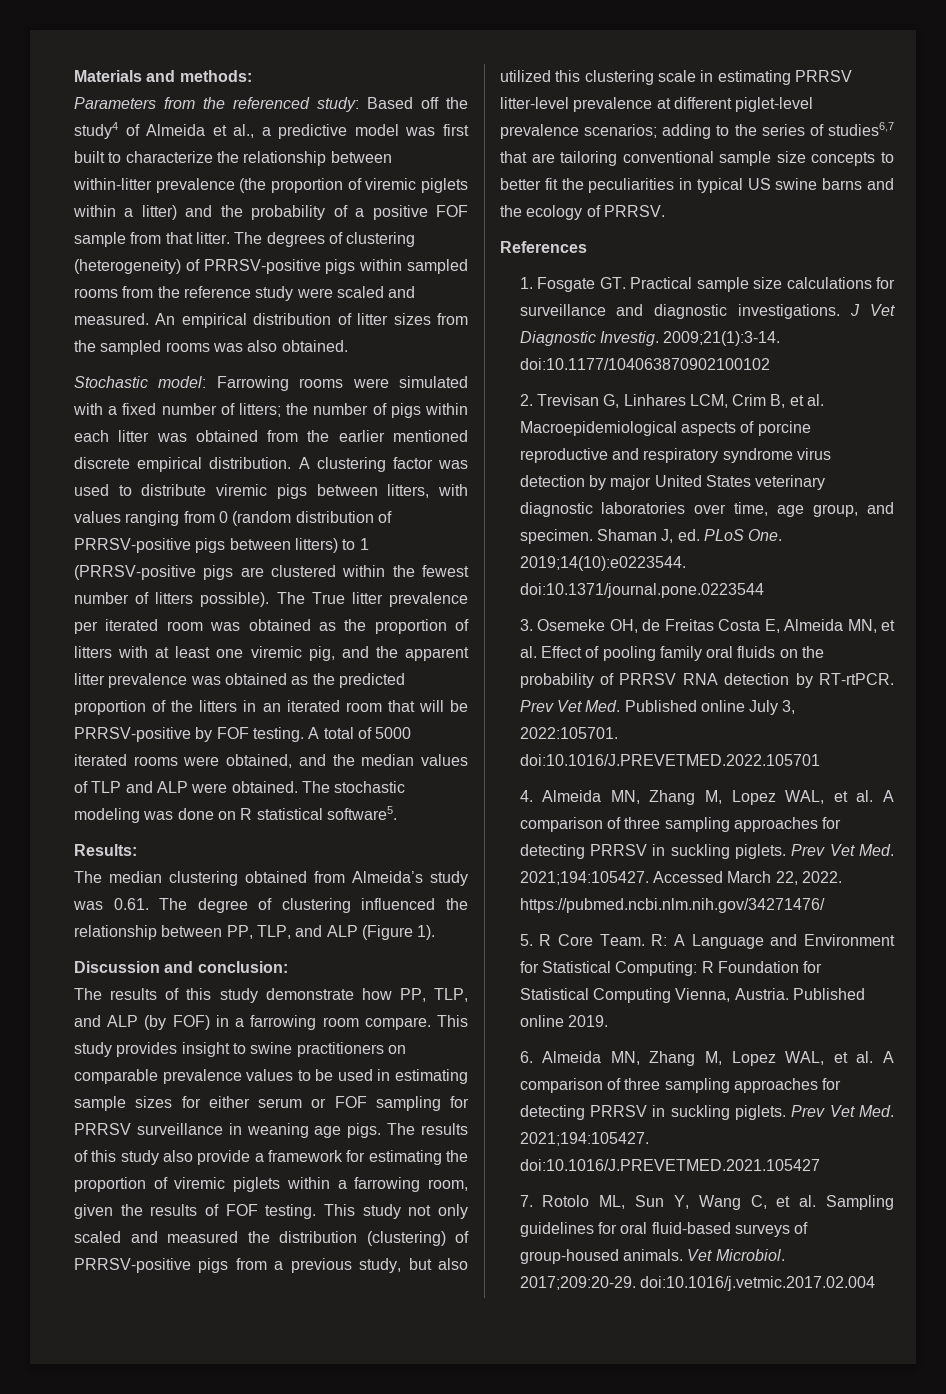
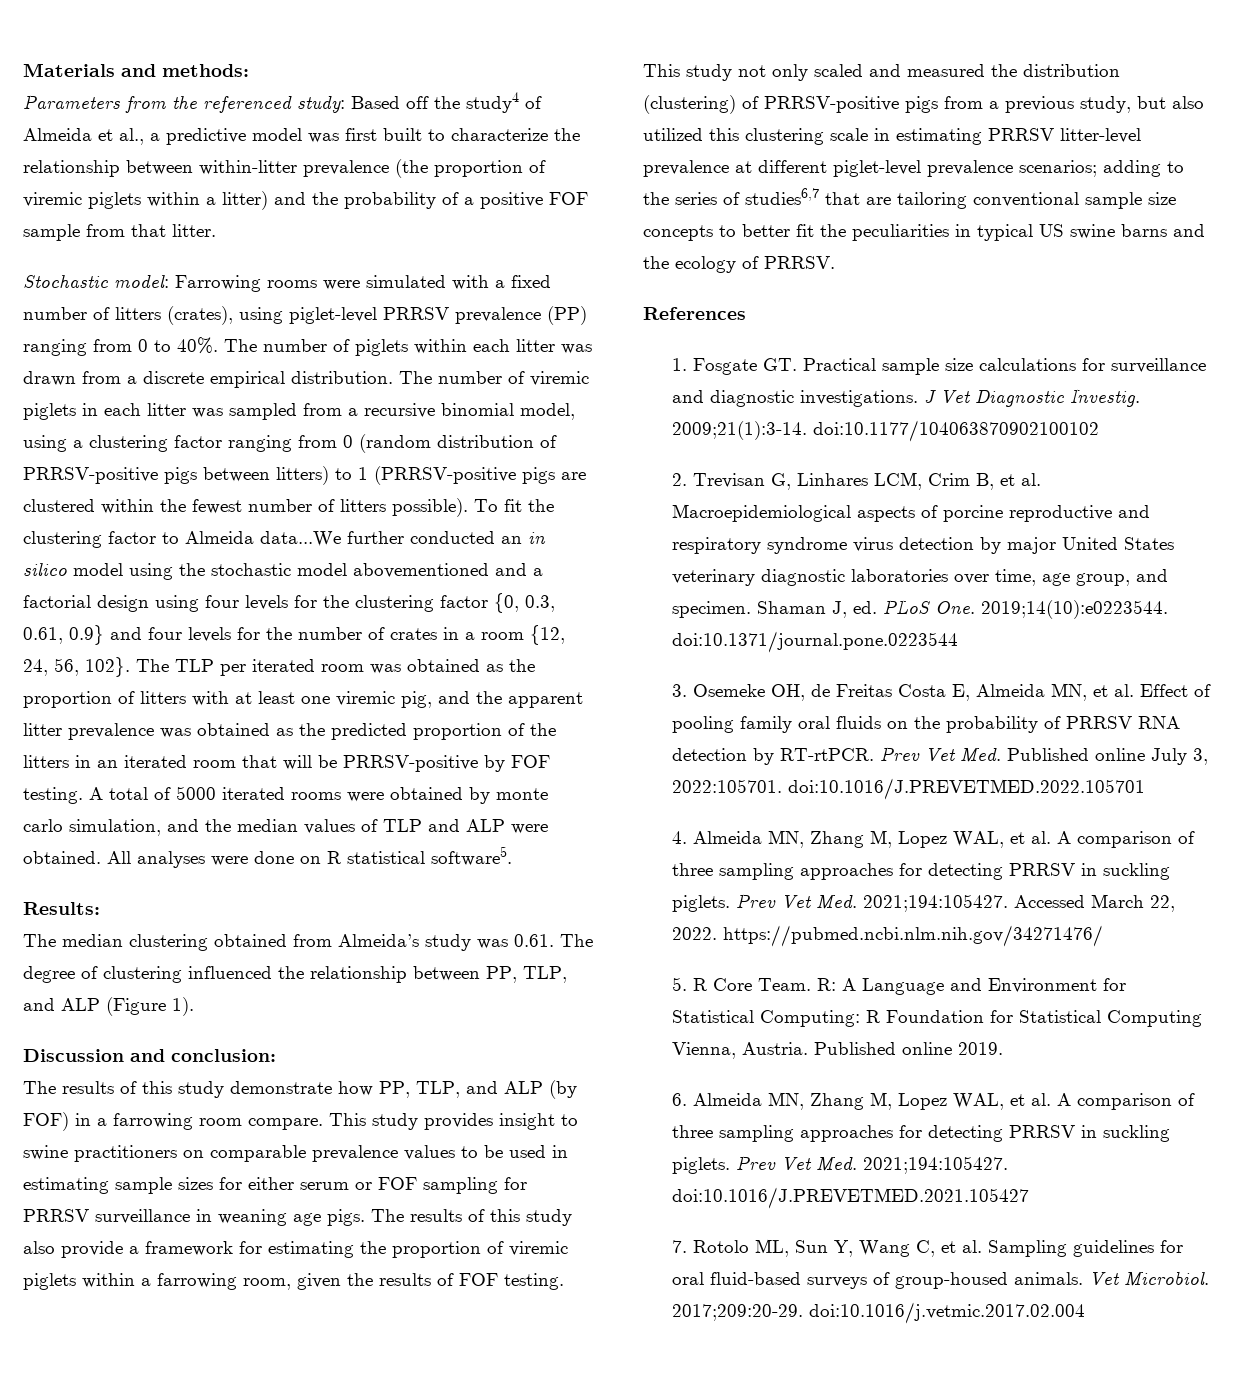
[234,232,416,247] [74,259,469,274] [74,286,416,301] [74,313,469,328] [74,340,348,355] The degrees of clustering (heterogeneity) of PRRSV-positive pigs within sampled rooms from the reference study were scaled and measured. An empirical distribution of litter sizes from the sampled rooms was also obtained. -> (216, 230) none
[239,403,421,418] litters; the number of pigs -> [115,306,587,325] [23,337,408,356] litters (crates), using piglet-level PRRSV prevalence (PP) ranging from 0 to 40%. The number of piglets
[195,430,468,442] [74,457,469,472] [74,484,469,499] [74,511,121,523] obtained from the earlier mentioned discrete empirical distribution. A clustering factor was used to distribute viremic pigs between litters, with values -> [23,371,589,388] [23,403,575,420] [23,435,222,452] drawn from a discrete empirical distribution. The number of viremic piglets in each litter was sampled from a recursive binomial model, using a clustering factor
[276,592,468,607] The True litter prevalence -> [474,499,554,512] [23,531,546,548] [23,563,543,580] [23,593,555,613] [23,625,565,645] [23,657,214,677] To fit the clustering factor to Almeida data...We further conducted an in silico model using the stochastic model abovementioned and a factorial design using four levels for the clustering factor {0, 0.3, 0.61, 0.9} and four levels for the number of crates in a room {12, 24, 56, 102}. The TLP
[226,754,293,768] obtained, -> [390,787,548,804] [23,819,161,836] obtained by monte carlo simulation,
[301,781,406,793] [74,808,174,823] The stochastic modeling was -> [107,851,248,868] All analyses were

